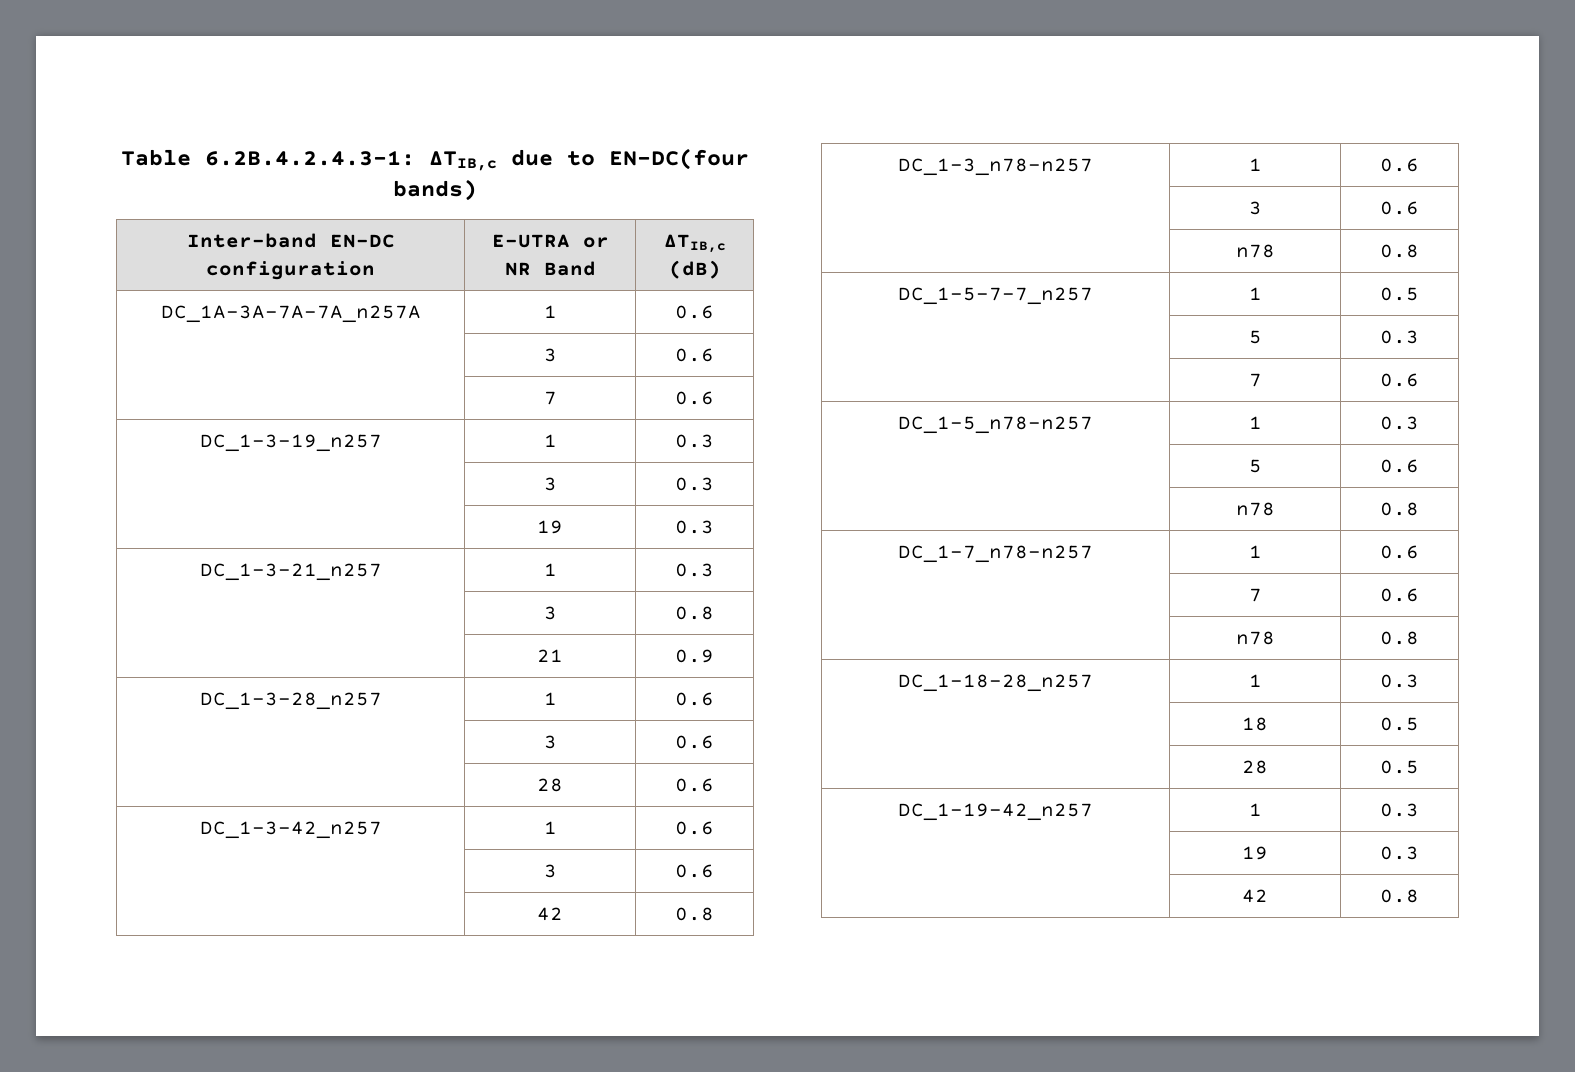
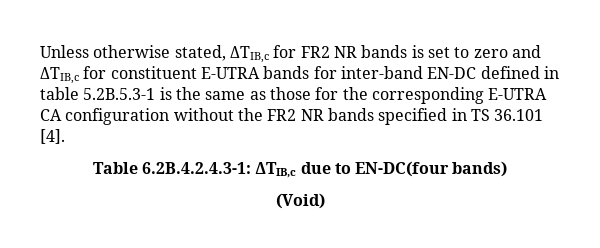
(121, 157) none -> [40,45,541,63] [40,66,559,84] [40,87,548,104] [40,108,544,125] [40,129,65,144] Unless otherwise stated, ΔTIB,c for FR2 NR bands is set to zero and ΔTIB,c for constituent E-UTRA bands for inter-band EN-DC defined in table 5.2B.5.3-1 is the same as those for the corresponding E-UTRA CA configuration without the FR2 NR bands specified in TS 36.101 [4]. //
[186,233,395,248] [206,261,375,280] [491,234,609,248] [504,261,596,276] [663,234,726,253] [668,260,721,279] [160,305,421,323] [543,305,557,318] [675,305,714,319] [543,348,557,362] [675,348,714,362] [543,391,557,405] [675,391,714,405] [199,434,382,452] [543,434,557,447] [675,434,714,448] [543,477,557,491] [675,477,714,491] [537,520,563,534] [675,520,714,534] [199,563,382,581] [543,563,557,576] [675,563,714,577] [543,606,557,620] [675,606,714,620] [537,649,563,662] [675,649,714,663] [199,692,382,710] [543,692,557,705] [675,692,714,706] [543,735,557,749] [675,735,714,749] [537,778,563,792] [675,778,714,792] [199,821,382,839] [543,821,557,834] [675,821,714,835] [543,864,557,878] [675,864,714,878] [537,907,563,921] [675,907,714,921] [898,158,1093,176] [1248,158,1262,171] [1380,158,1419,172] [1248,201,1262,215] [1380,201,1419,215] [1235,244,1275,258] [1380,244,1419,258] [898,287,1093,305] [1248,287,1262,300] [1380,287,1419,301] [1248,330,1262,344] [1380,330,1419,344] [1248,373,1262,387] [1380,373,1419,387] [898,416,1093,434] [1248,416,1262,429] [1380,416,1419,430] [1248,459,1262,473] [1380,459,1419,473] [1235,502,1275,516] [1380,502,1419,516] [898,545,1093,563] [1248,545,1262,558] [1380,545,1419,559] [1248,588,1262,602] [1380,588,1419,602] [1235,631,1275,645] [1380,631,1419,645] [898,674,1093,692] [1248,674,1262,687] [1380,674,1419,688] [1242,717,1268,731] [1380,717,1419,731] [1242,760,1268,774] [1380,760,1419,774] [898,803,1093,821] [1248,803,1262,816] [1380,803,1419,817] [1242,846,1268,860] [1380,846,1419,860] [1242,889,1268,903] [1380,889,1419,903] // Inter-band EN-DC configuration | E-UTRA or NR Band | ΔTIB,c (dB) // DC_1A-3A-7A-7A_n257A | 1 | 0.6 // | 3 | 0.6 // | 7 | 0.6 // DC_1-3-19_n257 | 1 | 0.3 // | 3 | 0.3 // | 19 | 0.3 // DC_1-3-21_n257 | 1 | 0.3 // | 3 | 0.8 // | 21 | 0.9 // DC_1-3-28_n257 | 1 | 0.6 // | 3 | 0.6 // | 28 | 0.6 // DC_1-3-42_n257 | 1 | 0.6 // | 3 | 0.6 // | 42 | 0.8 // DC_1-3_n78-n257 | 1 | 0.6 // | 3 | 0.6 // | n78 | 0.8 // DC_1-5-7-7_n257 | 1 | 0.5 // | 5 | 0.3 // | 7 | 0.6 // DC_1-5_n78-n257 | 1 | 0.3 // | 5 | 0.6 // | n78 | 0.8 // DC_1-7_n78-n257 | 1 | 0.6 // | 7 | 0.6 // | n78 | 0.8 // DC_1-18-28_n257 | 1 | 0.3 // | 18 | 0.5 // | 28 | 0.5 // DC_1-19-42_n257 | 1 | 0.3 // | 19 | 0.3 // | 42 | 0.8 -> [275,193,325,209] // (Void)

